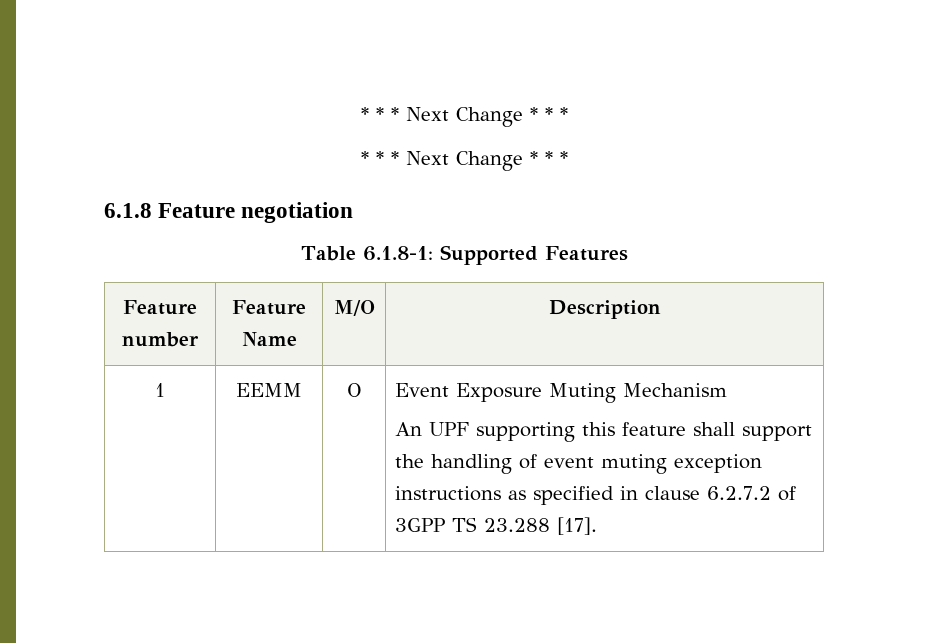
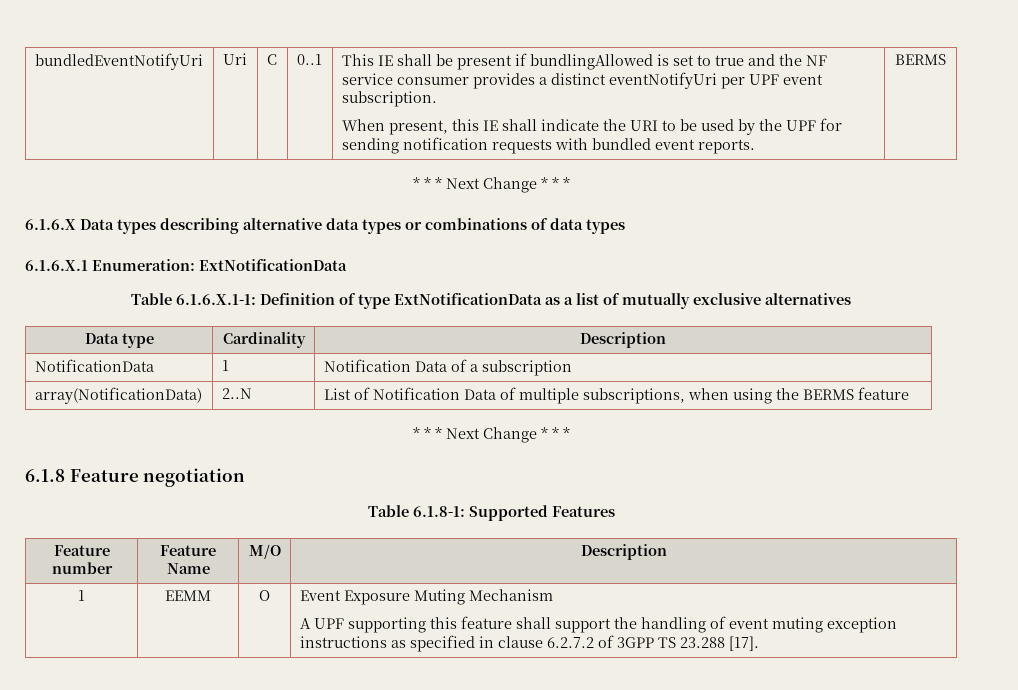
[360,107,568,127] * * * Next Change * * * -> [34,53,203,70] [222,53,247,65] [266,54,277,65] [296,54,322,65] [341,53,827,70] [341,72,823,89] [341,91,437,107] [341,118,842,135] [341,137,755,154] [895,54,946,65] [412,177,570,193] [25,218,625,234] [25,259,347,271] [131,293,851,309] [84,333,154,348] [222,332,306,348] [580,332,666,348] [34,359,154,372] [221,360,229,371] [323,359,572,376] [34,387,202,404] [221,388,252,399] [323,387,909,404] bundledEventNotifyUri | Uri | C | 0..1 | This IE shall be present if bundlingAllowed is set to true and the NF service consumer provides a distinct eventNotifyUri per UPF event subscription. // When present, this IE shall indicate the URI to be used by the UPF for sending notification requests with bundled event reports. | BERMS // * * * Next Change * * * // 6.1.6.X Data types describing alternative data types or combinations of data types // 6.1.6.X.1 Enumeration: ExtNotificationData // Table 6.1.6.X.1-1: Definition of type ExtNotificationData as a list of mutually exclusive alternatives // Data type | Cardinality | Description // NotificationData | 1 | Notification Data of a subscription // array(NotificationData) | 2..N | List of Notification Data of multiple subscriptions, when using the BERMS feature
[395,422,423,436] An -> [299,618,311,629] A

